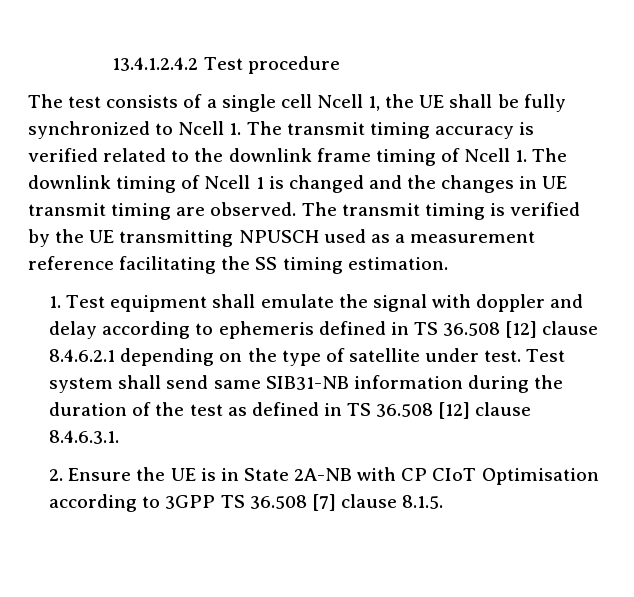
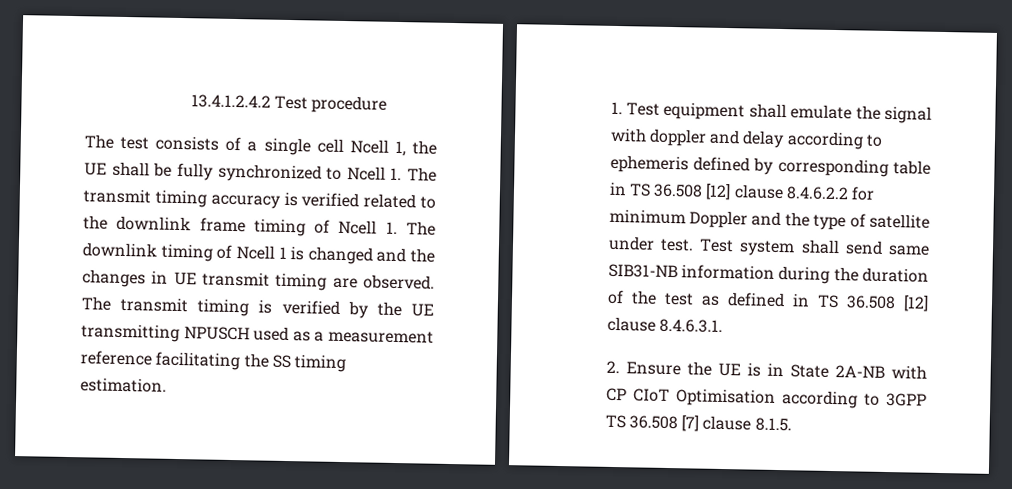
[390,321,599,338] [49,348,243,366] in TS 36.508 [12] clause 8.4.6.2.1 depending on -> [753,157,931,177] [608,181,876,201] [608,208,782,229] by corresponding table in TS 36.508 [12] clause 8.4.6.2.2 for minimum Doppler and

